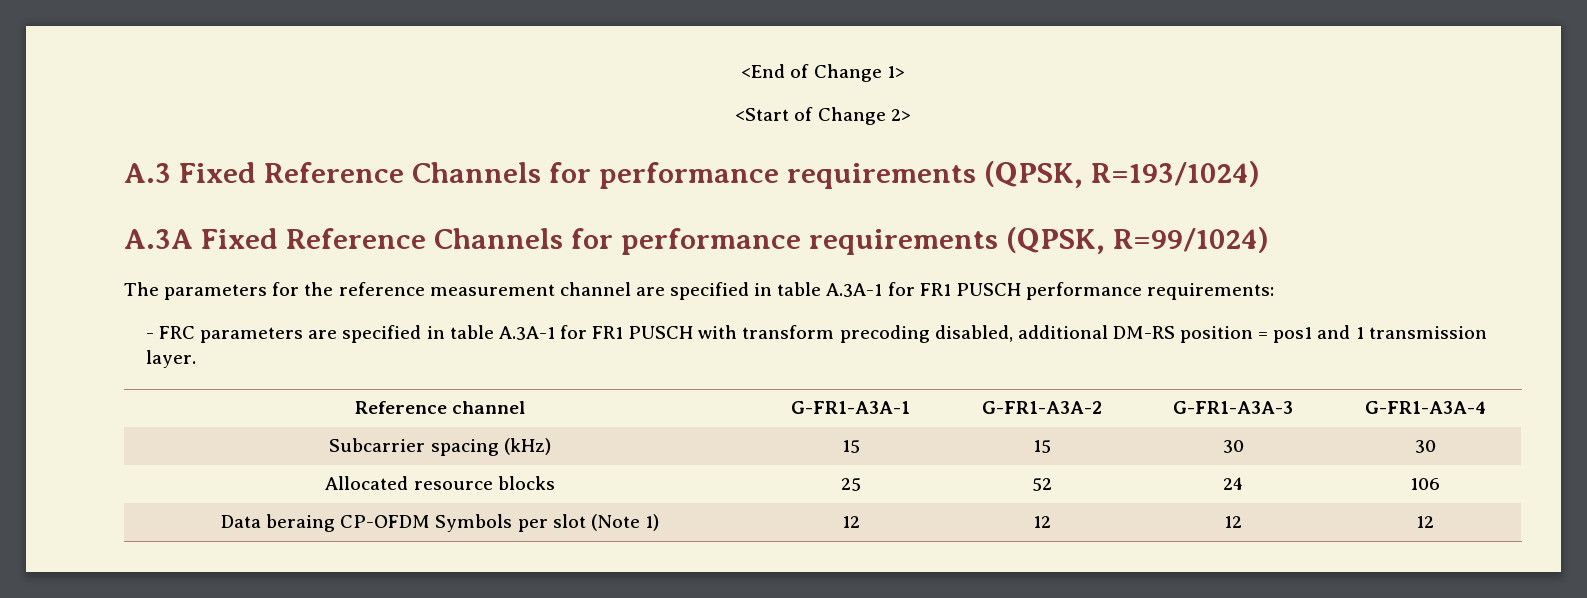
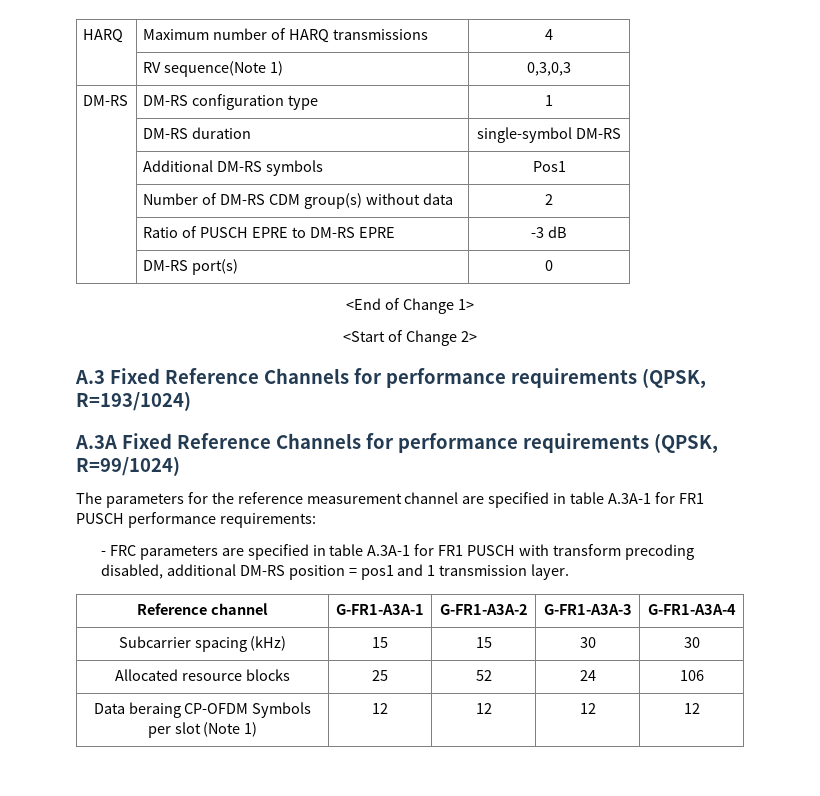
(741, 71) none -> [83,29,124,43] [143,28,429,43] [545,29,553,40] [143,61,284,77] [527,62,571,76] [83,95,129,106] [143,94,319,110] [545,95,553,106] [143,127,252,139] [477,127,621,143] [143,160,324,176] [532,161,566,172] [143,193,453,209] [545,194,553,205] [143,226,395,238] [531,226,567,238] [143,259,239,275] [545,260,553,271] HARQ | Maximum number of HARQ transmissions | 4 // | RV sequence(Note 1) | 0,3,0,3 // DM-RS | DM-RS configuration type | 1 // | DM-RS duration | single-symbol DM-RS // | Additional DM-RS symbols | Pos1 // | Number of DM-RS CDM group(s) without data | 2 // | Ratio of PUSCH EPRE to DM-RS EPRE | -3 dB // | DM-RS port(s) | 0 //

